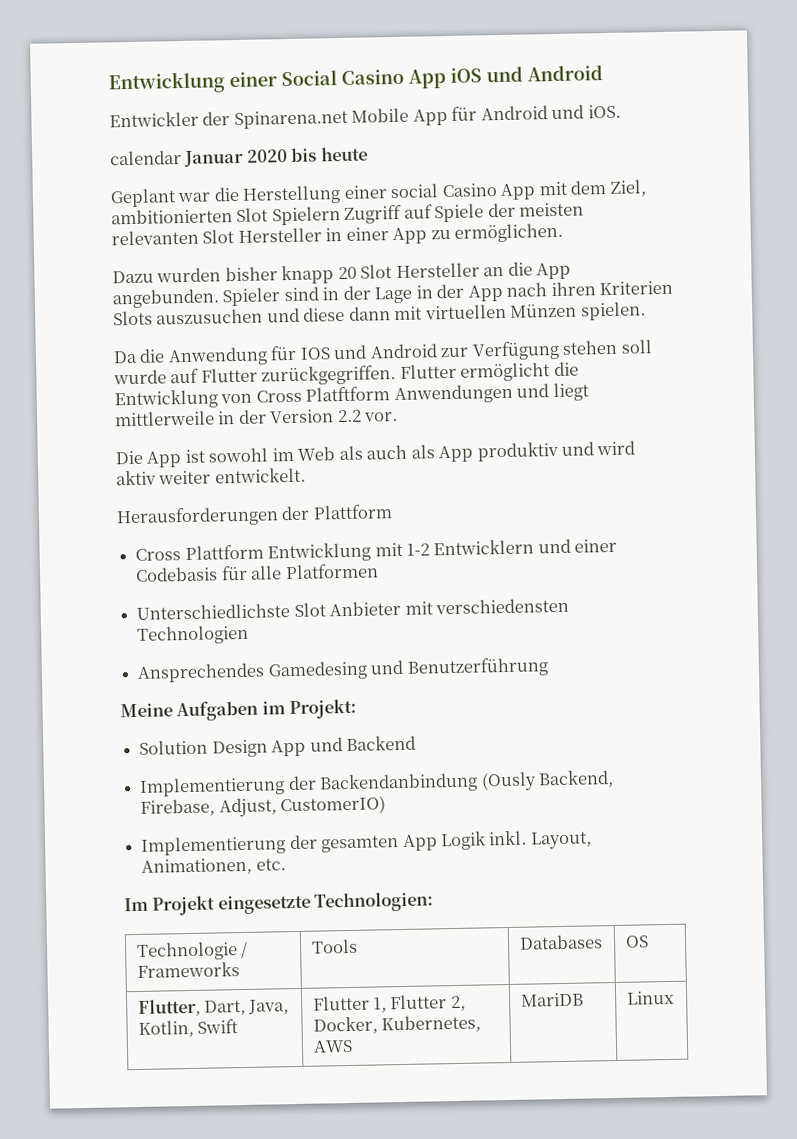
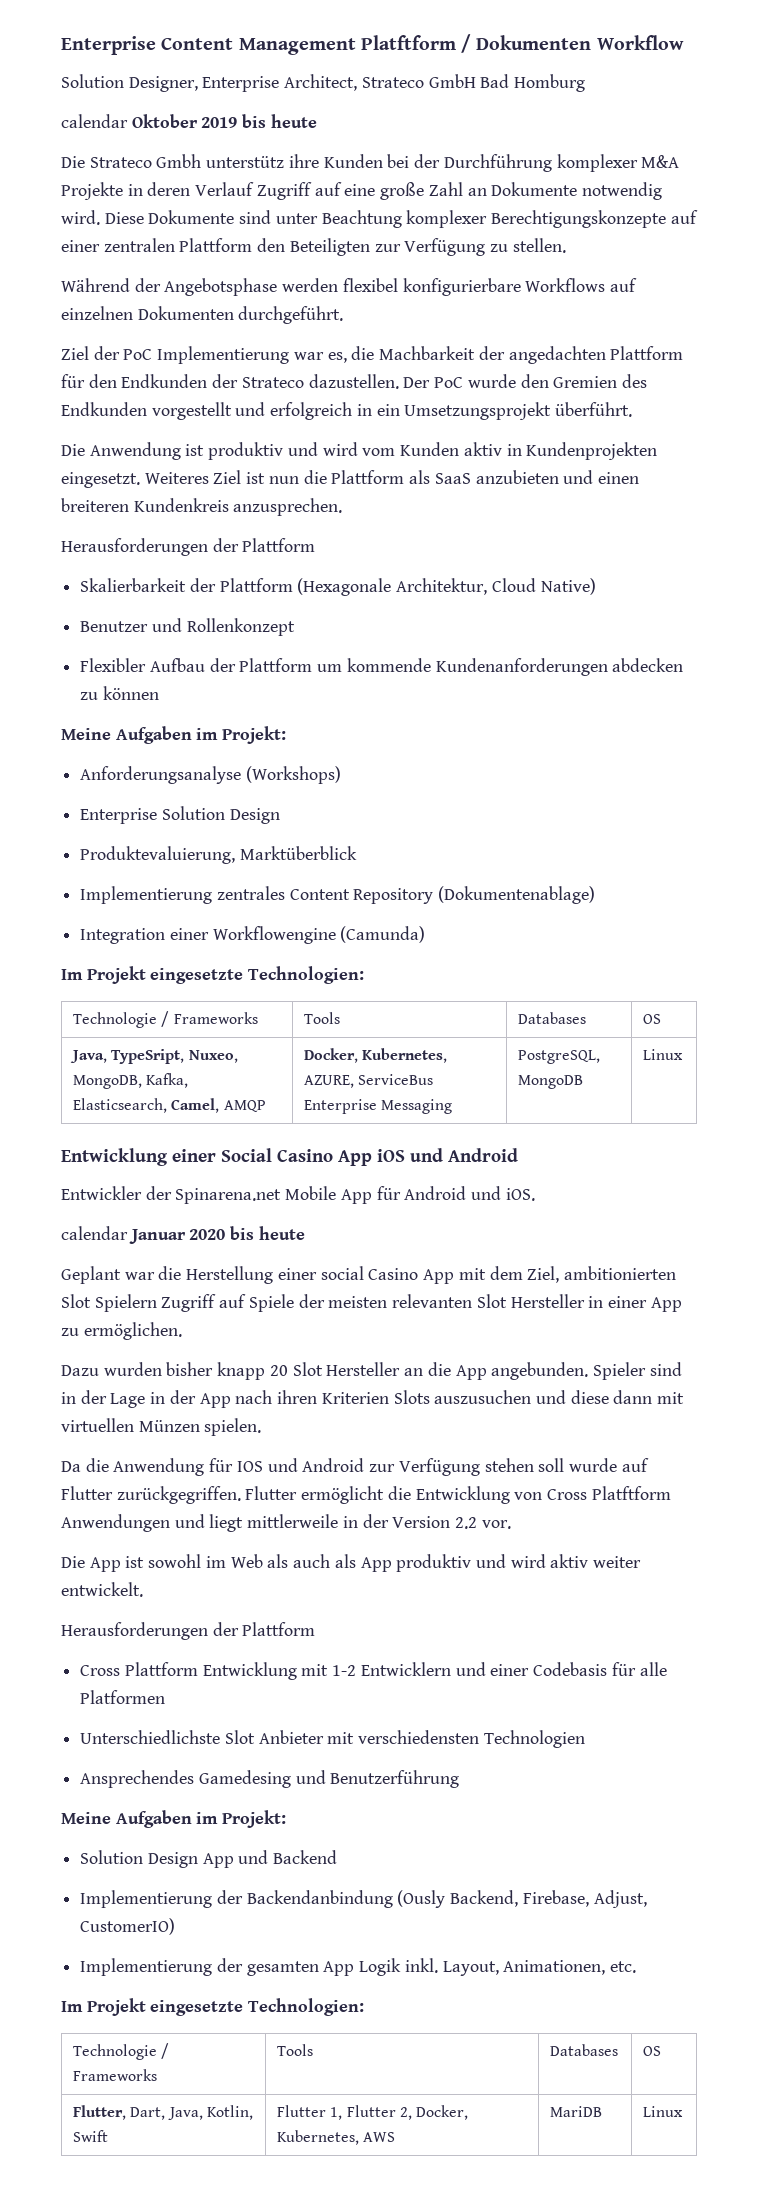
(108, 83) none -> [61,34,684,55] [61,74,586,92] [61,114,317,128] [61,154,680,172] [61,182,662,200] [61,210,698,228] [61,238,566,256] [61,278,638,296] [61,306,344,324] [61,346,684,364] [61,374,647,389] [61,402,633,420] [61,442,658,460] [61,470,639,488] [61,498,343,516] [61,538,316,556] [80,578,596,596] [80,618,295,636] [80,658,684,676] [80,686,159,700] [61,726,287,744] [80,766,341,784] [80,806,280,824] [80,846,357,864] [80,886,596,904] [80,926,426,944] [61,966,365,984] [73,1011,258,1028] [304,1012,341,1024] [518,1012,587,1024] [643,1014,662,1024] [70,1049,238,1064] [73,1073,189,1089] [73,1098,266,1113] [304,1048,448,1063] [304,1074,434,1088] [304,1099,453,1114] [518,1050,601,1064] [518,1075,584,1089] [643,1049,684,1060] Enterprise Content Management Platftform / Dokumenten Workflow // Solution Designer, Enterprise Architect, Strateco GmbH Bad Homburg // calendar Oktober 2019 bis heute // Die Strateco Gmbh unterstütz ihre Kunden bei der Durchführung komplexer M&A Projekte in deren Verlauf Zugriff auf eine große Zahl an Dokumente notwendig wird. Diese Dokumente sind unter Beachtung komplexer Berechtigungskonzepte auf einer zentralen Plattform den Beteiligten zur Verfügung zu stellen. // Während der Angebotsphase werden flexibel konfigurierbare Workflows auf einzelnen Dokumenten durchgeführt. // Ziel der PoC Implementierung war es, die Machbarkeit der angedachten Plattform für den Endkunden der Strateco dazustellen. Der PoC wurde den Gremien des Endkunden vorgestellt und erfolgreich in ein Umsetzungsprojekt überführt. // Die Anwendung ist produktiv und wird vom Kunden aktiv in Kundenprojekten eingesetzt. Weiteres Ziel ist nun die Plattform als SaaS anzubieten und einen breiteren Kundenkreis anzusprechen. // Herausforderungen der Plattform // Skalierbarkeit der Plattform (Hexagonale Architektur, Cloud Native) // Benutzer und Rollenkonzept // Flexibler Aufbau der Plattform um kommende Kundenanforderungen abdecken zu können // Meine Aufgaben im Projekt: // Anforderungsanalyse (Workshops) // Enterprise Solution Design // Produktevaluierung, Marktüberblick // Implementierung zentrales Content Repository (Dokumentenablage) // Integration einer Workflowengine (Camunda) // Im Projekt eingesetzte Technologien: // Technologie / Frameworks | Tools | Databases | OS // Java, TypeSript, Nuxeo, MongoDB, Kafka, Elasticsearch, Camel, AMQP | Docker, Kubernetes, AZURE, ServiceBus Enterprise Messaging | PostgreSQL, MongoDB | Linux //

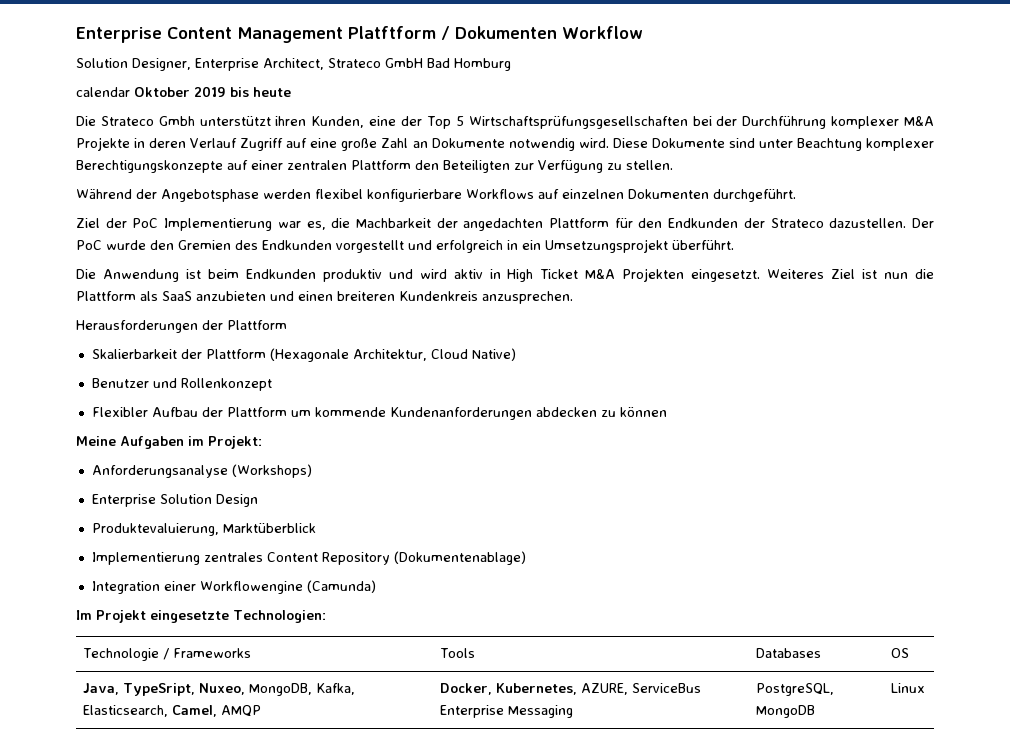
[206,154,383,168] unterstütz ihre Kunden -> [199,116,688,129] unterstützt ihren Kunden, eine der Top 5 Wirtschaftsprüfungsgesellschaften
[208,442,658,460] produktiv und wird vom Kunden aktiv in Kundenprojekten -> [207,268,685,282] beim Endkunden produktiv und wird aktiv in High Ticket M&A Projekten
[61,1148,518,1166] [61,1186,535,1204] [61,1226,305,1244] [61,1266,676,1284] [61,1294,682,1312] [61,1322,182,1340] [61,1362,682,1380] [61,1390,685,1408] [61,1418,262,1436] [61,1458,649,1476] [61,1486,671,1504] [61,1514,511,1532] [61,1554,642,1572] [61,1582,143,1597] [61,1622,316,1640] [80,1662,667,1680] [80,1690,166,1704] [80,1730,585,1748] [80,1770,460,1788] [61,1810,287,1828] [80,1850,338,1868] [80,1890,647,1908] [80,1918,176,1935] [80,1958,637,1976] [61,1998,365,2016] [73,2043,170,2060] [73,2069,158,2081] [277,2044,314,2056] [550,2044,619,2056] [643,2046,662,2056] [73,2105,254,2120] [73,2130,109,2142] [277,2105,469,2120] [277,2130,396,2145] [550,2106,603,2117] [643,2106,684,2117] // Entwicklung einer Social Casino App iOS und Android // Entwickler der Spinarena.net Mobile App für Android und iOS. // calendar Januar 2020 bis heute // Geplant war die Herstellung einer social Casino App mit dem Ziel, ambitionierten Slot Spielern Zugriff auf Spiele der meisten relevanten Slot Hersteller in einer App zu ermöglichen. // Dazu wurden bisher knapp 20 Slot Hersteller an die App angebunden. Spieler sind in der Lage in der App nach ihren Kriterien Slots auszusuchen und diese dann mit virtuellen Münzen spielen. // Da die Anwendung für IOS und Android zur Verfügung stehen soll wurde auf Flutter zurückgegriffen. Flutter ermöglicht die Entwicklung von Cross Platftform Anwendungen und liegt mittlerweile in der Version 2.2 vor. // Die App ist sowohl im Web als auch als App produktiv und wird aktiv weiter entwickelt. // Herausforderungen der Plattform // Cross Plattform Entwicklung mit 1-2 Entwicklern und einer Codebasis für alle Platformen // Unterschiedlichste Slot Anbieter mit verschiedensten Technologien // Ansprechendes Gamedesing und Benutzerführung // Meine Aufgaben im Projekt: // Solution Design App und Backend // Implementierung der Backendanbindung (Ously Backend, Firebase, Adjust, CustomerIO) // Implementierung der gesamten App Logik inkl. Layout, Animationen, etc. // Im Projekt eingesetzte Technologien: // Technologie / Frameworks | Tools | Databases | OS // Flutter, Dart, Java, Kotlin, Swift | Flutter 1, Flutter 2, Docker, Kubernetes, AWS | MariDB | Linux -> (925, 688) none

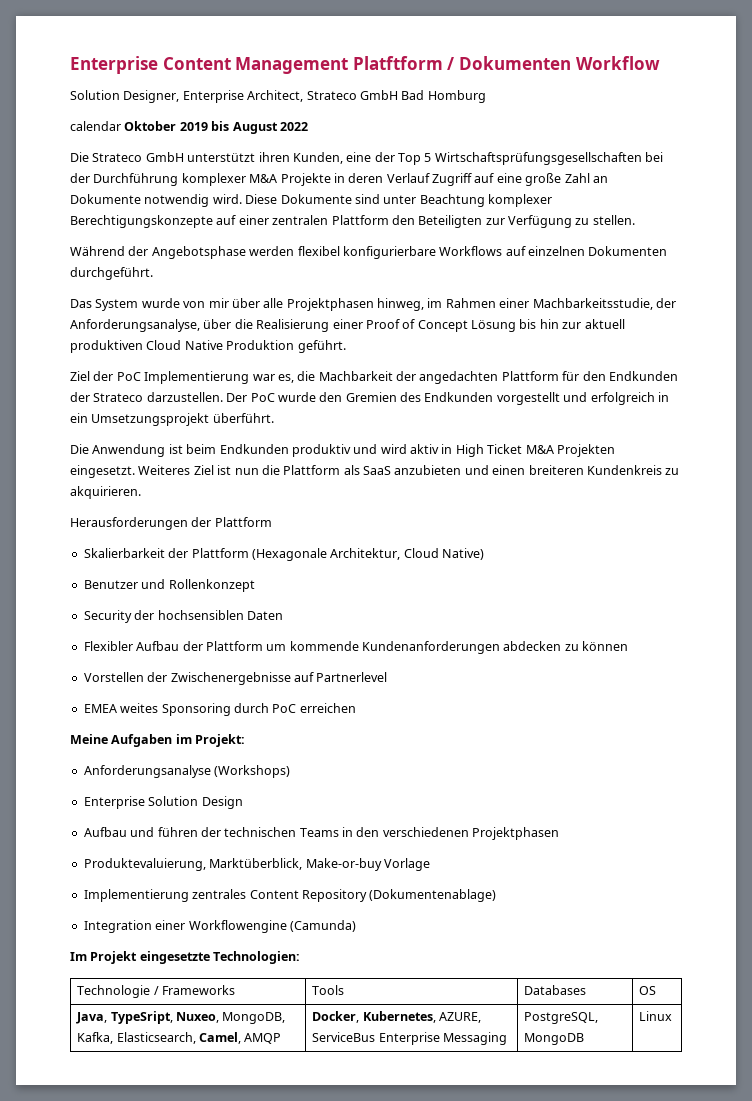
[253,87,291,97] heute -> [232,122,308,134] August 2022
[158,116,195,126] Gmbh -> [145,152,184,162] GmbH
(796, 195) none -> [70,298,676,311] [70,319,625,332] [70,340,346,353] // Das System wurde von mir über alle Projektphasen hinweg, im Rahmen einer Machbarkeitsstudie, der Anforderungsanalyse, über die Realisierung einer Proof of Concept Lösung bis hin zur aktuell produktiven Cloud Native Produktion geführt.
[829,218,907,228] dazustellen. -> [146,392,223,402] darzustellen.
[482,291,573,304] anzusprechen. -> [665,468,680,475] [70,486,141,499] zu akquirieren.
(272, 384) none -> [83,610,283,623] // Security der hochsensiblen Daten
(667, 411) none -> [83,672,388,685] [83,703,356,716] // Vorstellen der Zwischenergebnisse auf Partnerlevel // EMEA weites Sponsoring durch PoC erreichen
[91,523,316,536] Produktevaluierung, Marktüberblick -> [83,827,560,840] [83,858,430,871] Aufbau und führen der technischen Teams in den verschiedenen Projektphasen // Produktevaluierung, Marktüberblick, Make-or-buy Vorlage

